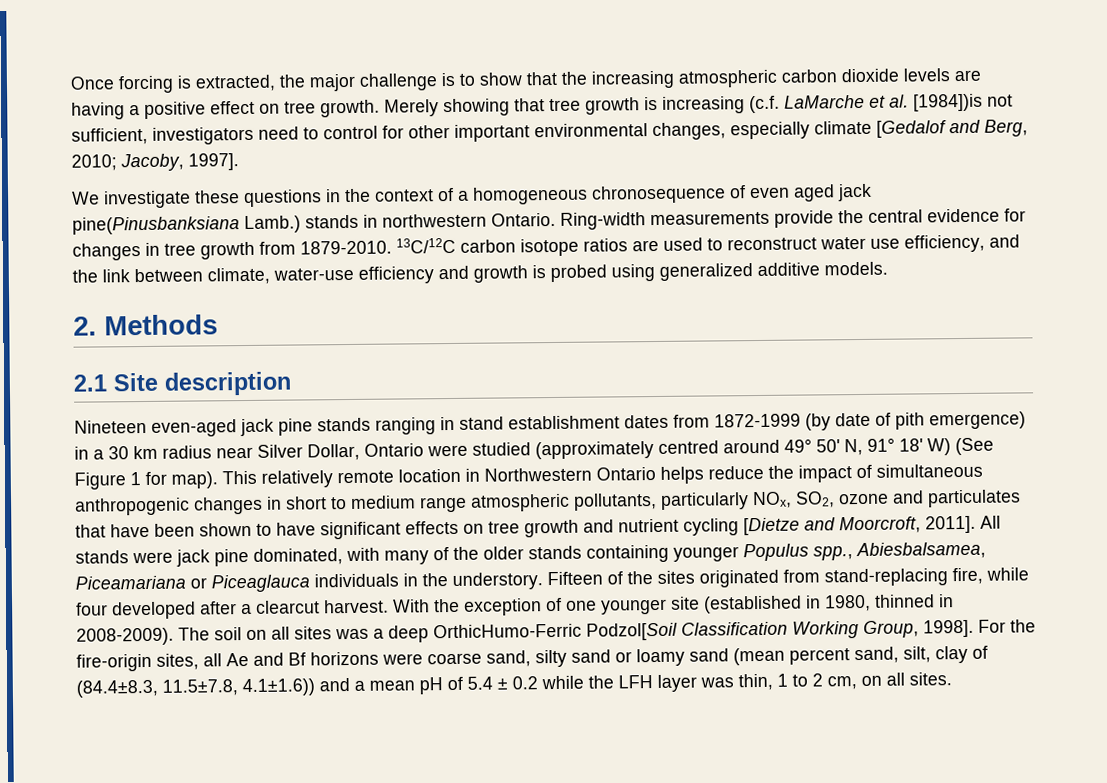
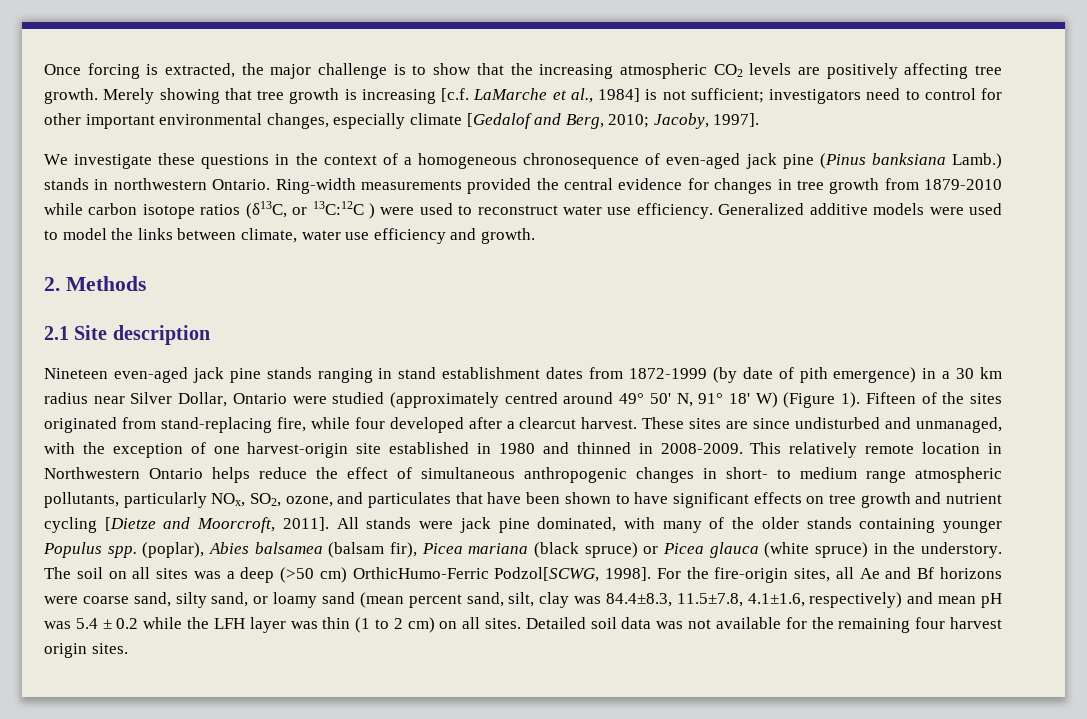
[781,68,981,83] [71,100,280,120] carbon dioxide levels are having a positive effect on -> [713,63,969,79] CO2 levels are positively affecting
[749,95,780,114] (c.f. -> [441,88,469,102] [c.f.
[889,93,1013,112] [71,127,148,145] al. [1984])is not sufficient, -> [570,88,764,103] al., 1984] is not sufficient;
[750,183,872,202] [72,216,240,235] even aged jack pine(Pinusbanksiana -> [666,153,946,169] even-aged jack pine (Pinus banksiana
[774,210,834,228] provide -> [467,178,532,194] provided
[300,237,456,255] 1879-2010. 13C/12C -> [924,179,1002,190] [44,203,83,215] 1879-2010 while
[632,239,659,252] are -> [245,201,415,219] (δ13C, or 13C:12C ) were
[904,234,1020,253] [72,261,888,285] efficiency, and the link between climate, water-use efficiency and growth is probed using generalized additive models. -> [636,203,1003,219] [44,228,535,244] efficiency. Generalized additive models were used to model the links between climate, water use efficiency and growth.
[955,437,994,456] [74,471,218,490] (See Figure 1 for map). -> [783,392,1002,408] [44,417,1002,433] [44,442,743,458] (Figure 1). Fifteen of the sites originated from stand-replacing fire, while four developed after a clearcut harvest. These sites are since undisturbed and unmanaged, with the exception of one harvest-origin site established in 1980 and thinned in 2008-2009.
[798,465,852,483] impact -> [347,467,388,479] effect
[286,496,327,510] short -> [726,467,768,479] short-
[839,493,889,505] ozone -> [285,496,333,507] ozone,
[813,541,986,561] [75,567,1029,593] [76,594,954,620] [76,627,174,646] spp., Abiesbalsamea, Piceamariana or Piceaglauca individuals in the understory. Fifteen of the sites originated from stand-replacing fire, while four developed after a clearcut harvest. With the exception of one younger site (established in 1980, thinned in 2008-2009). -> [107,542,1002,558] spp. (poplar), Abies balsamea (balsam fir), Picea mariana (black spruce) or Picea glauca (white spruce) in the understory.
[433,620,919,641] OrthicHumo-Ferric Podzol[Soil Classification Working Group, -> [280,567,600,583] (>50 cm) OrthicHumo-Ferric Podzol[SCWG,
[571,649,611,663] sand -> [211,592,249,607] sand,
[972,645,988,659] [76,678,365,698] of (84.4±8.3, 11.5±7.8, 4.1±1.6)) and a -> [574,592,934,608] was 84.4±8.3, 11.5±7.8, 4.1±1.6, respectively) and
[447,676,463,691] of -> [44,621,71,629] was
[738,673,788,691] thin, 1 -> [322,617,371,633] thin (1
[827,676,857,690] cm, -> [407,617,435,633] cm)
(952, 679) none -> [525,617,1002,633] [44,643,128,658] Detailed soil data was not available for the remaining four harvest origin sites.

